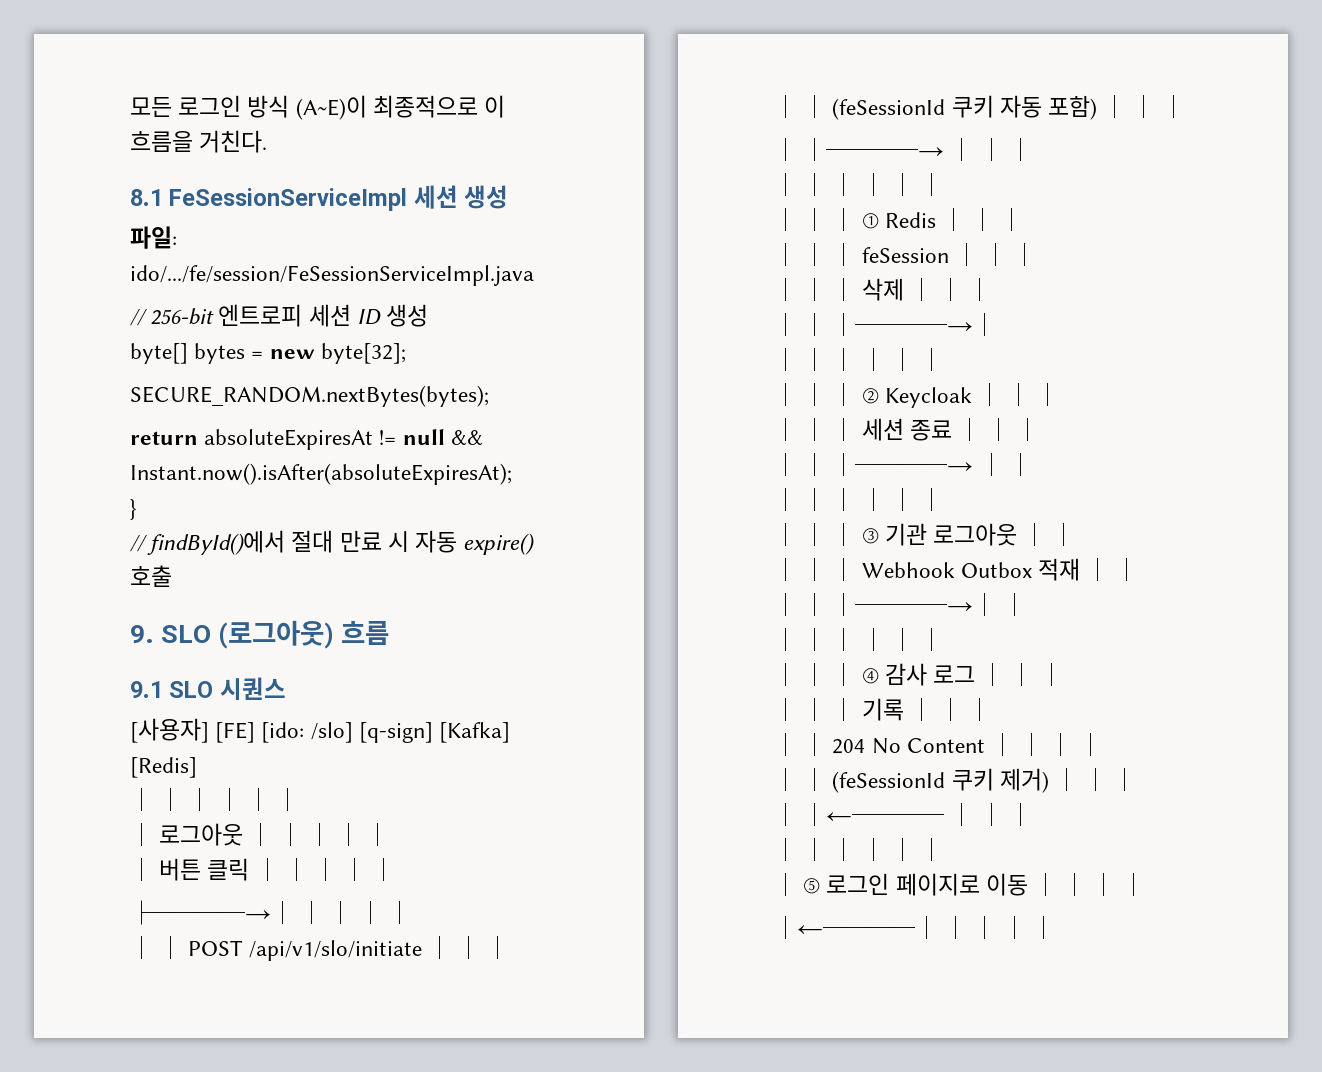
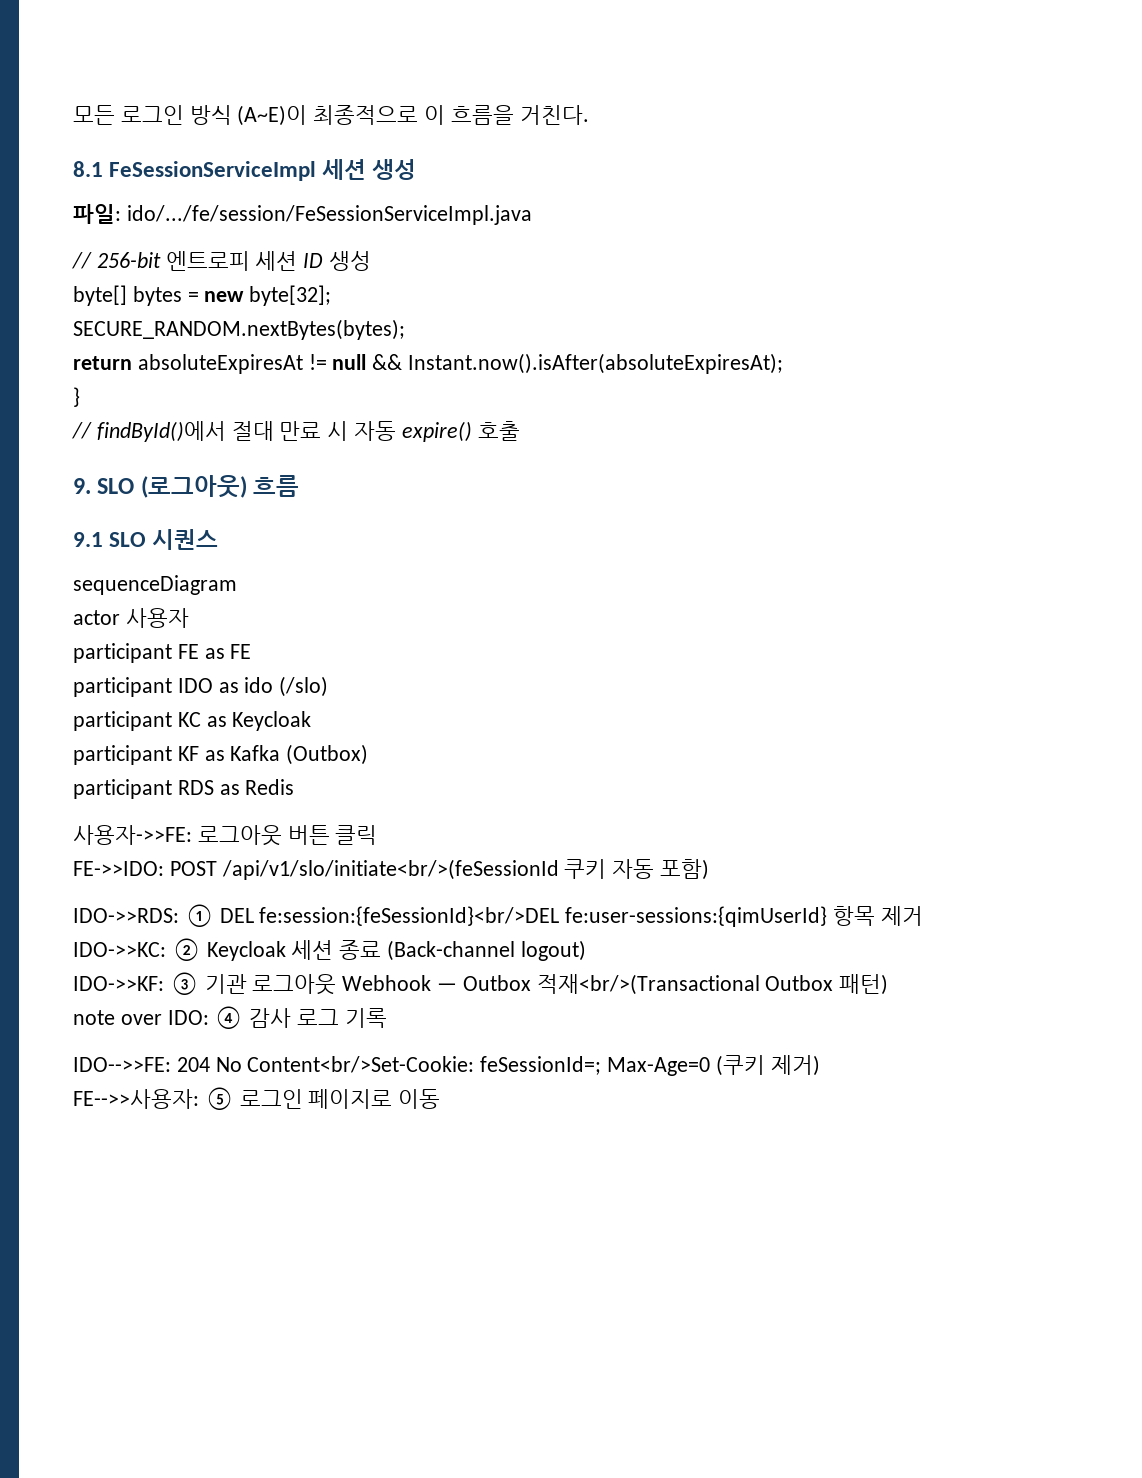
[130,718,511,743] [130,757,197,778] [130,788,300,811] [130,823,390,846] [130,858,396,881] [130,900,411,925] [130,936,510,961] [774,95,1185,120] [774,138,1032,161] [774,173,944,196] [774,208,1024,231] [774,243,1037,266] [774,278,992,301] [774,313,997,336] [774,348,944,371] [774,383,1060,408] [774,418,1040,441] [774,453,1032,476] [774,488,944,511] [774,523,1076,546] [774,558,1139,581] [774,593,1026,616] [774,628,944,651] [774,663,1063,686] [774,698,992,721] [774,733,1102,756] [774,768,1137,793] [774,803,1032,826] [774,838,944,861] [774,873,1145,896] [774,916,1055,939] [사용자] [FE] [ido: /slo] [q-sign] [Kafka] [Redis] // │ │ │ │ │ │ // │ 로그아웃 │ │ │ │ │ // │ 버튼 클릭 │ │ │ │ │ // ├────→│ │ │ │ │ // │ │ POST /api/v1/slo/initiate │ │ │ // │ │ (feSessionId 쿠키 자동 포함) │ │ │ // │ │────→ │ │ │ // │ │ │ │ │ │ // │ │ │ ① Redis │ │ │ // │ │ │ feSession │ │ │ // │ │ │ 삭제 │ │ │ // │ │ │────→│ // │ │ │ │ │ │ // │ │ │ ② Keycloak │ │ │ // │ │ │ 세션 종료 │ │ │ // │ │ │────→ │ │ // │ │ │ │ │ │ // │ │ │ ③ 기관 로그아웃 │ │ // │ │ │ Webhook Outbox 적재 │ │ // │ │ │────→│ │ // │ │ │ │ │ │ // │ │ │ ④ 감사 로그 │ │ │ // │ │ │ 기록 │ │ │ // │ │ 204 No Content │ │ │ │ // │ │ (feSessionId 쿠키 제거) │ │ │ // │ │←──── │ │ │ // │ │ │ │ │ │ // │ ⑤ 로그인 페이지로 이동 │ │ │ │ // │←────│ │ │ │ │ -> [73,575,237,595] [73,608,189,628] [73,643,252,663] [73,676,329,697] [73,711,312,731] [73,744,369,765] [73,779,295,799] [73,825,378,846] [73,859,710,880] [73,904,923,927] [73,938,586,961] [73,972,889,995] [73,1006,387,1029] [73,1055,820,1076] [73,1087,441,1110] sequenceDiagram // actor 사용자 // participant FE as FE // participant IDO as ido (/slo) // participant KC as Keycloak // participant KF as Kafka (Outbox) // participant RDS as Redis // 사용자->>FE: 로그아웃 버튼 클릭 // FE->>IDO: POST /api/v1/slo/initiate<br/>(feSessionId 쿠키 자동 포함) // IDO->>RDS: ① DEL fe:session:{feSessionId}<br/>DEL fe:user-sessions:{qimUserId} 항목 제거 // IDO->>KC: ② Keycloak 세션 종료 (Back-channel logout) // IDO->>KF: ③ 기관 로그아웃 Webhook — Outbox 적재<br/>(Transactional Outbox 패턴) // note over IDO: ④ 감사 로그 기록 // IDO-->>FE: 204 No Content<br/>Set-Cookie: feSessionId=; Max-Age=0 (쿠키 제거) // FE-->>사용자: ⑤ 로그인 페이지로 이동

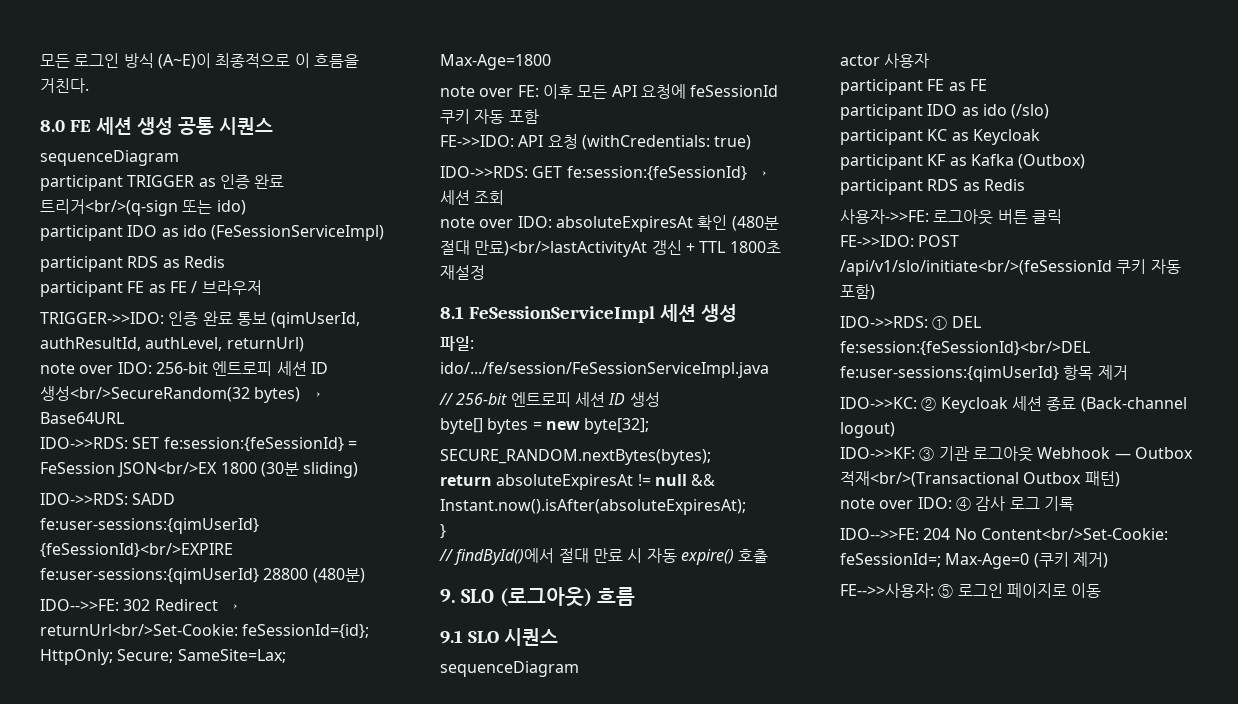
(589, 115) none -> [40,117,273,135] [40,150,179,166] [40,174,285,191] [40,199,246,216] [40,225,385,241] [40,256,225,272] [40,280,262,297] [40,311,361,328] [40,337,304,352] [40,361,328,376] [40,386,320,403] [40,412,124,424] [40,437,357,452] [40,462,359,478] [40,493,176,505] [40,518,259,534] [40,543,233,558] [40,568,365,584] [40,599,237,611] [40,624,370,639] [40,649,286,665] [440,54,551,70] [440,84,779,99] [440,109,539,124] [440,134,752,150] [440,166,766,181] [440,190,505,205] [440,215,779,232] [440,240,781,257] [440,265,485,280] // 8.0 FE 세션 생성 공통 시퀀스 // sequenceDiagram // participant TRIGGER as 인증 완료 트리거<br/>(q-sign 또는 ido) // participant IDO as ido (FeSessionServiceImpl) // participant RDS as Redis // participant FE as FE / 브라우저 // TRIGGER->>IDO: 인증 완료 통보 (qimUserId, authResultId, authLevel, returnUrl) // note over IDO: 256-bit 엔트로피 세션 ID 생성<br/>SecureRandom(32 bytes) → Base64URL // IDO->>RDS: SET fe:session:{feSessionId} = FeSession JSON<br/>EX 1800 (30분 sliding) // IDO->>RDS: SADD fe:user-sessions:{qimUserId} {feSessionId}<br/>EXPIRE fe:user-sessions:{qimUserId} 28800 (480분) // IDO-->>FE: 302 Redirect → returnUrl<br/>Set-Cookie: feSessionId={id}; HttpOnly; Secure; SameSite=Lax; Max-Age=1800 // note over FE: 이후 모든 API 요청에 feSessionId 쿠키 자동 포함 // FE->>IDO: API 요청 (withCredentials: true) // IDO->>RDS: GET fe:session:{feSessionId} → 세션 조회 // note over IDO: absoluteExpiresAt 확인 (480분 절대 만료)<br/>lastActivityAt 갱신 + TTL 1800초 재설정

